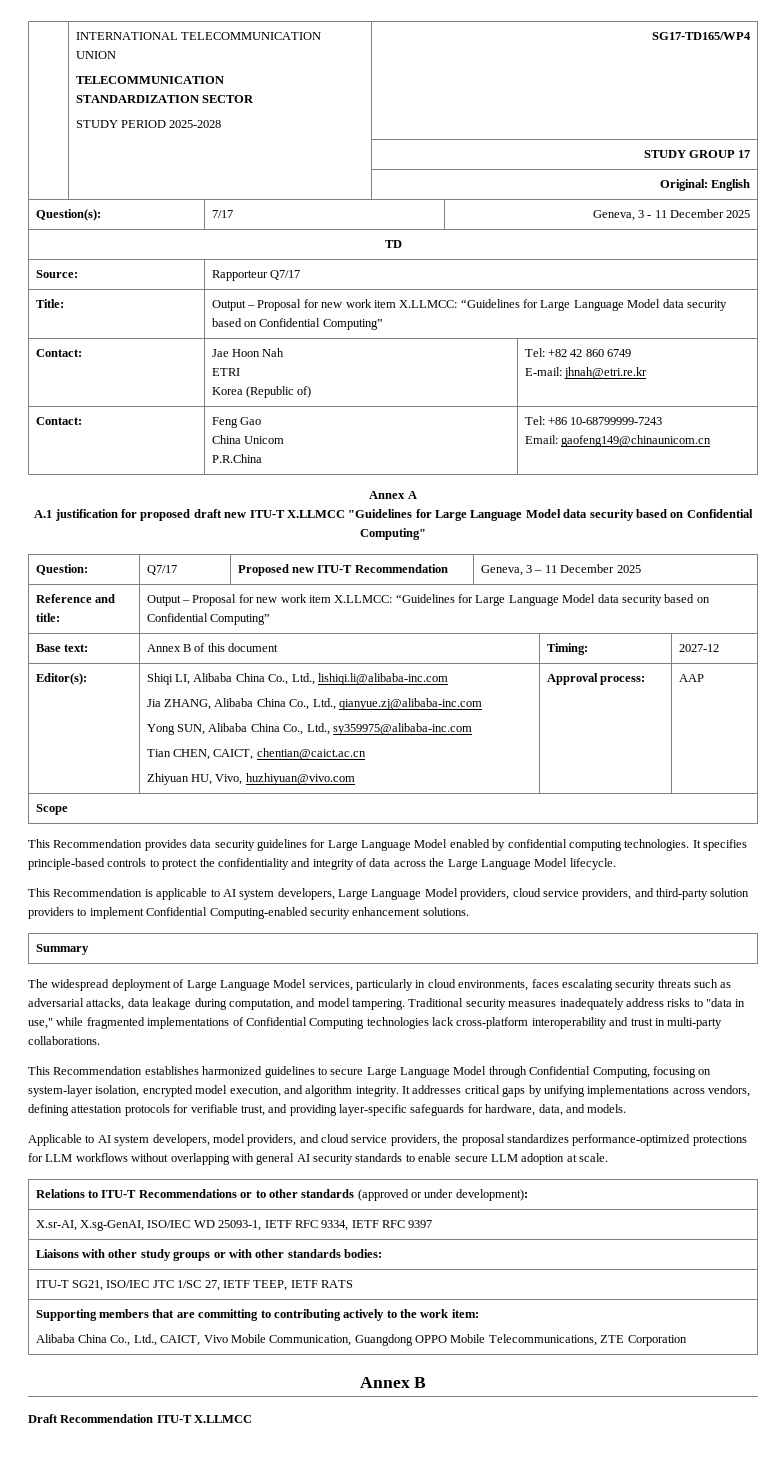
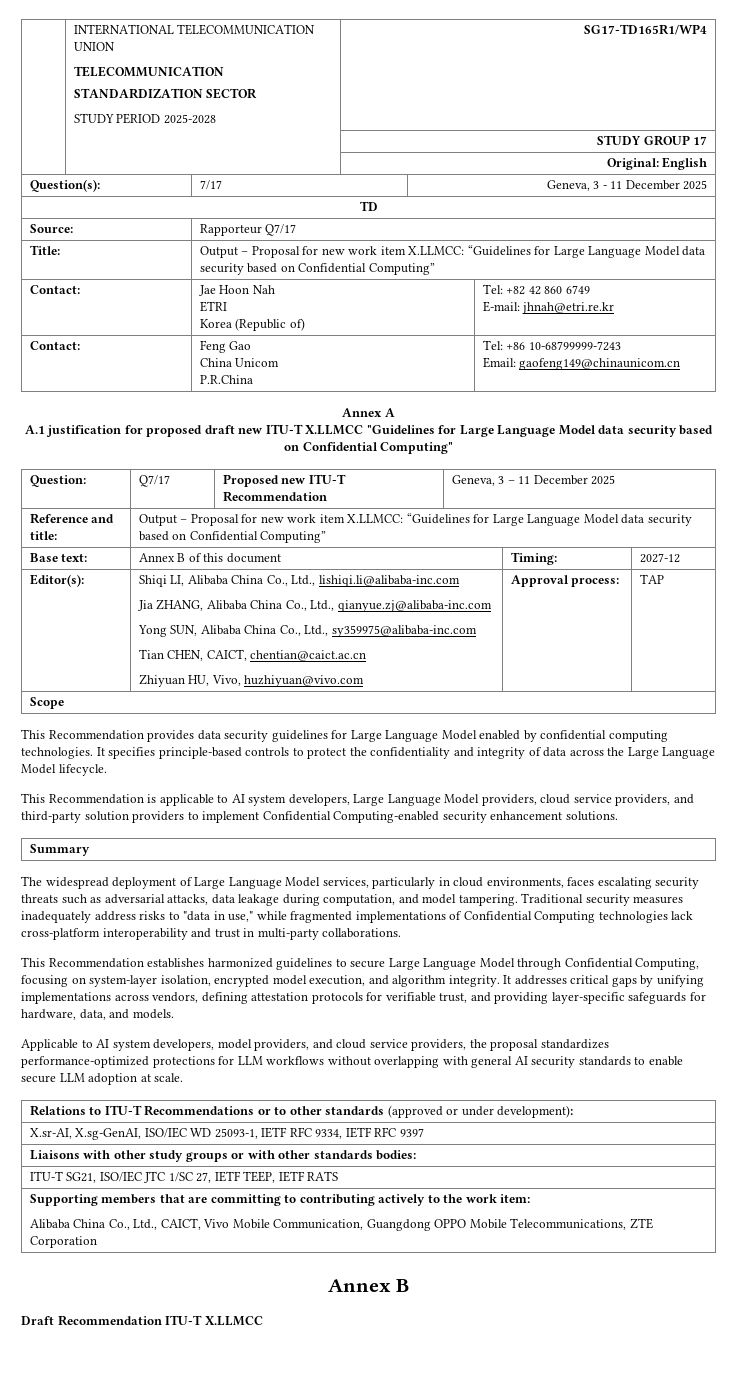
[652,32,752,40] SG17-TD165/WP4 -> [584,24,708,35] SG17-TD165R1/WP4
[678,674,704,682] AAP -> [639,574,664,584] TAP

